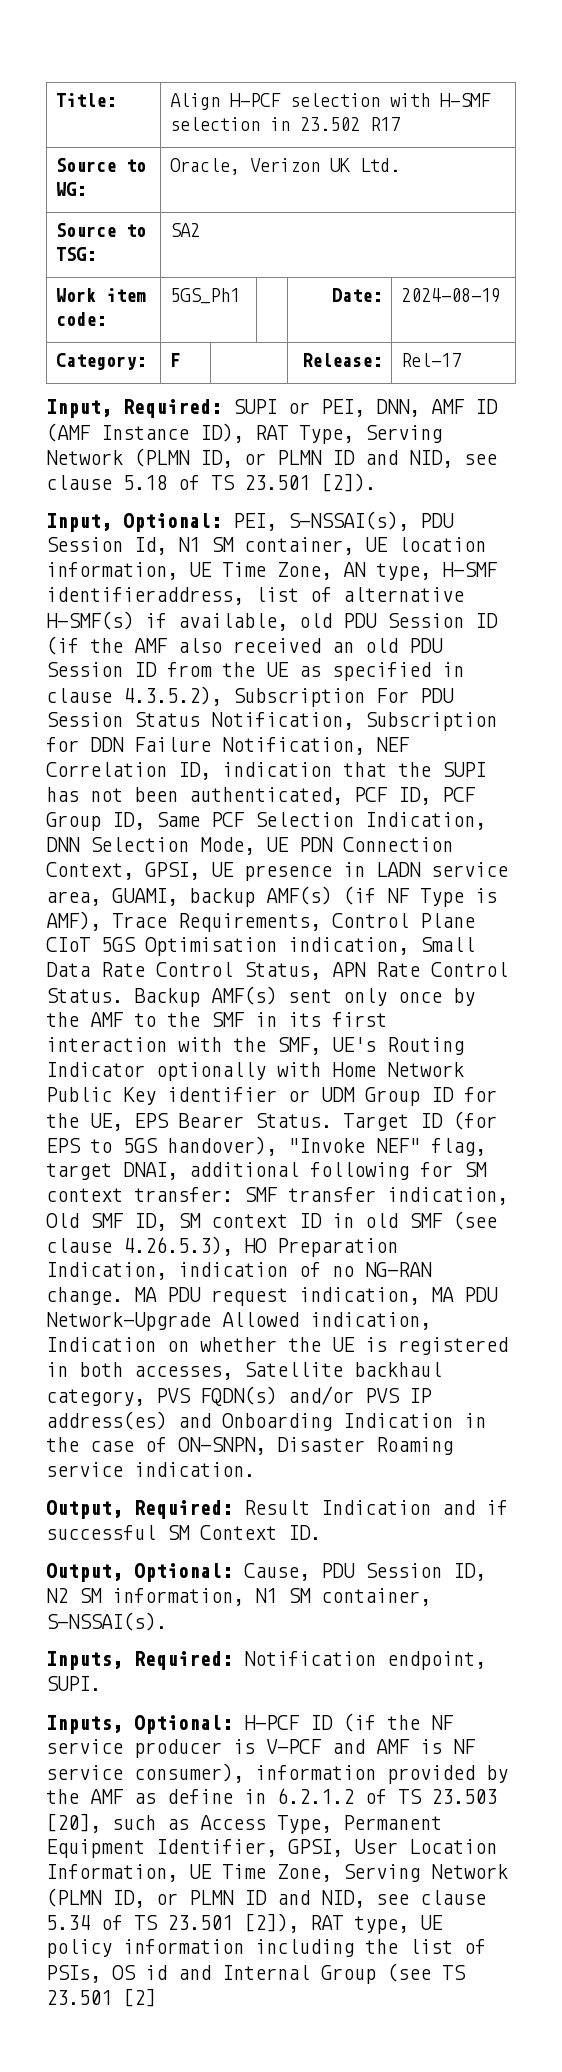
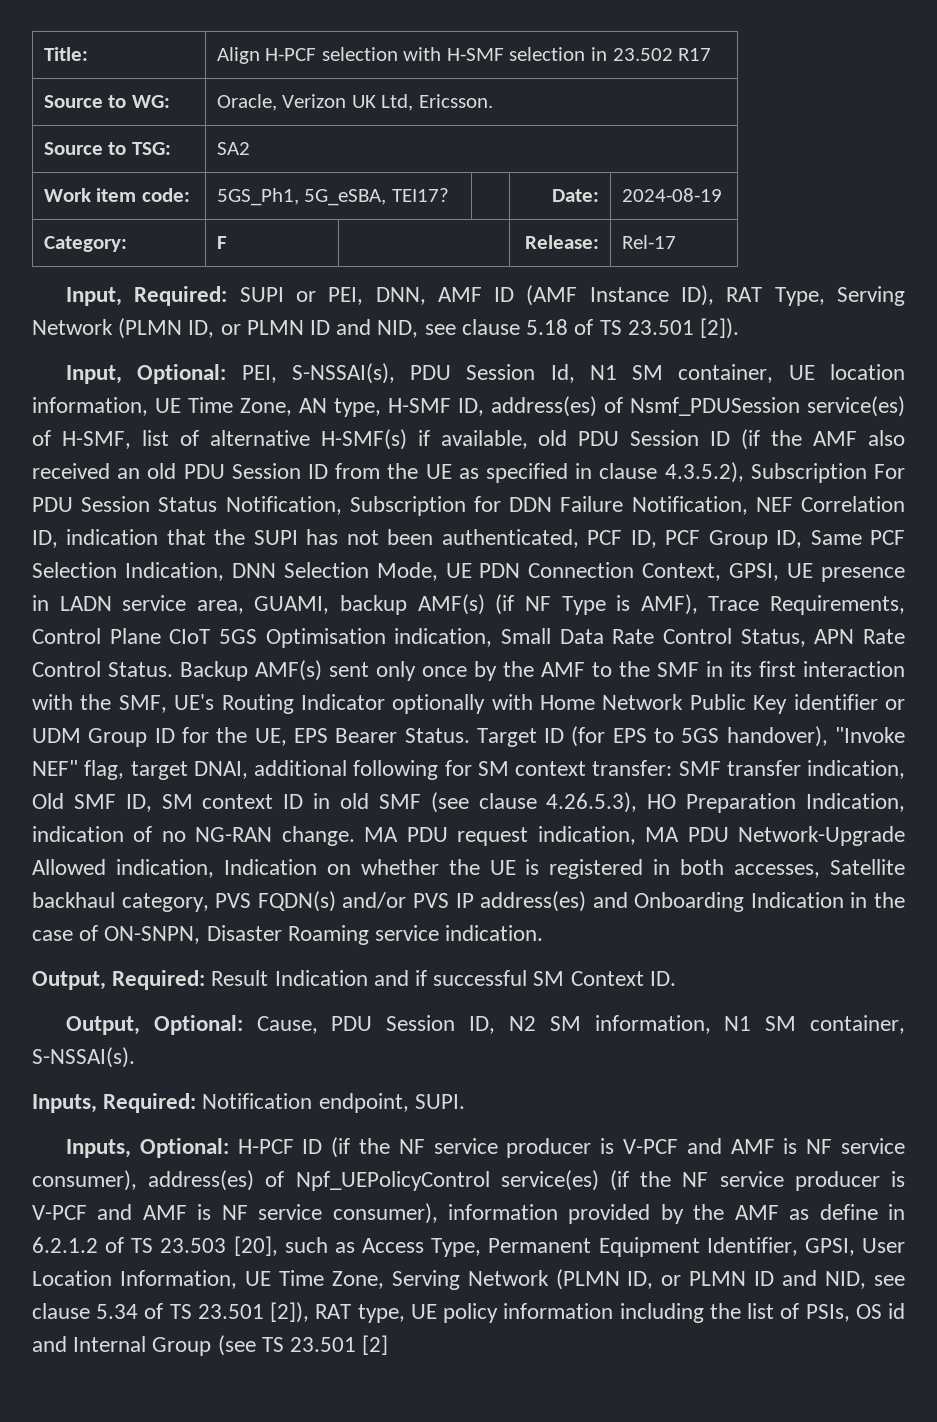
[359,158,400,172] Ltd. -> [381,94,493,111] Ltd, Ericsson.
[169,288,240,304] 5GS_Ph1 -> [216,188,449,206] 5GS_Ph1, 5G_eSBA, TEI17?
[46,587,244,605] identifieraddress, -> [458,396,905,417] [32,430,131,449] ID, address(es) of Nsmf_PDUSession service(es) of H-SMF,
(244, 1773) none -> [148,1170,906,1191] [32,1203,438,1224] address(es) of Npf_UEPolicyControl service(es) (if the NF service producer is V-PCF and AMF is NF service consumer),

